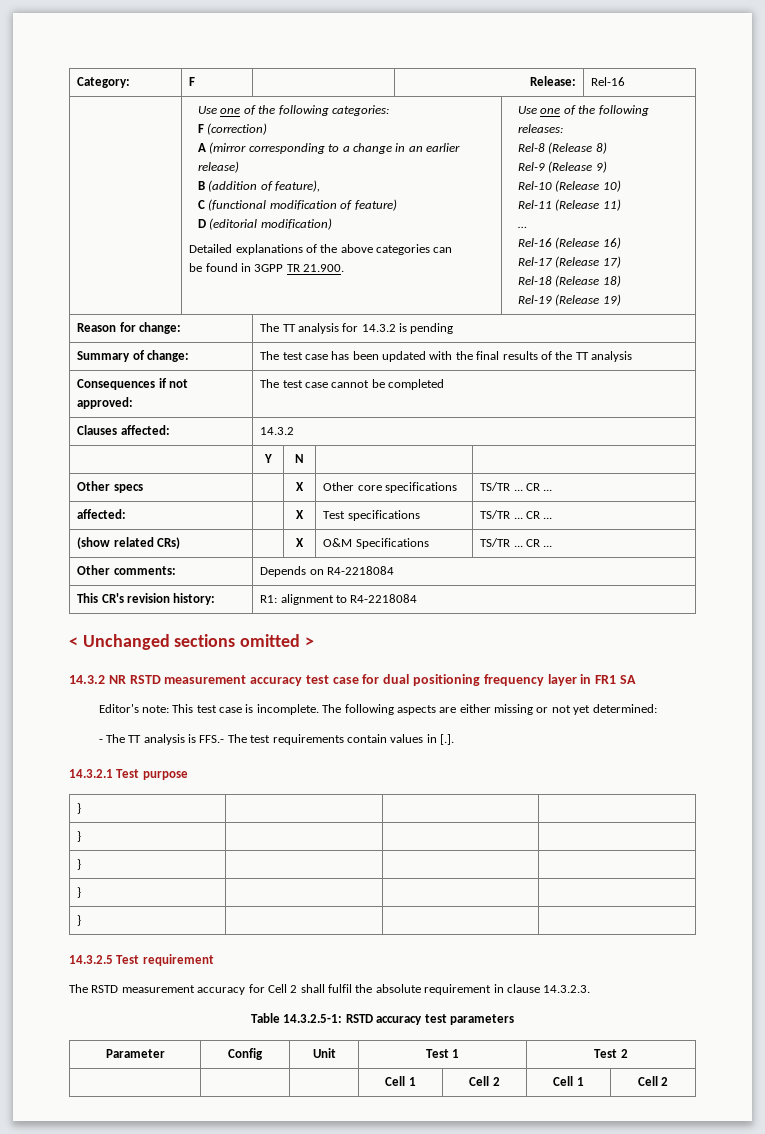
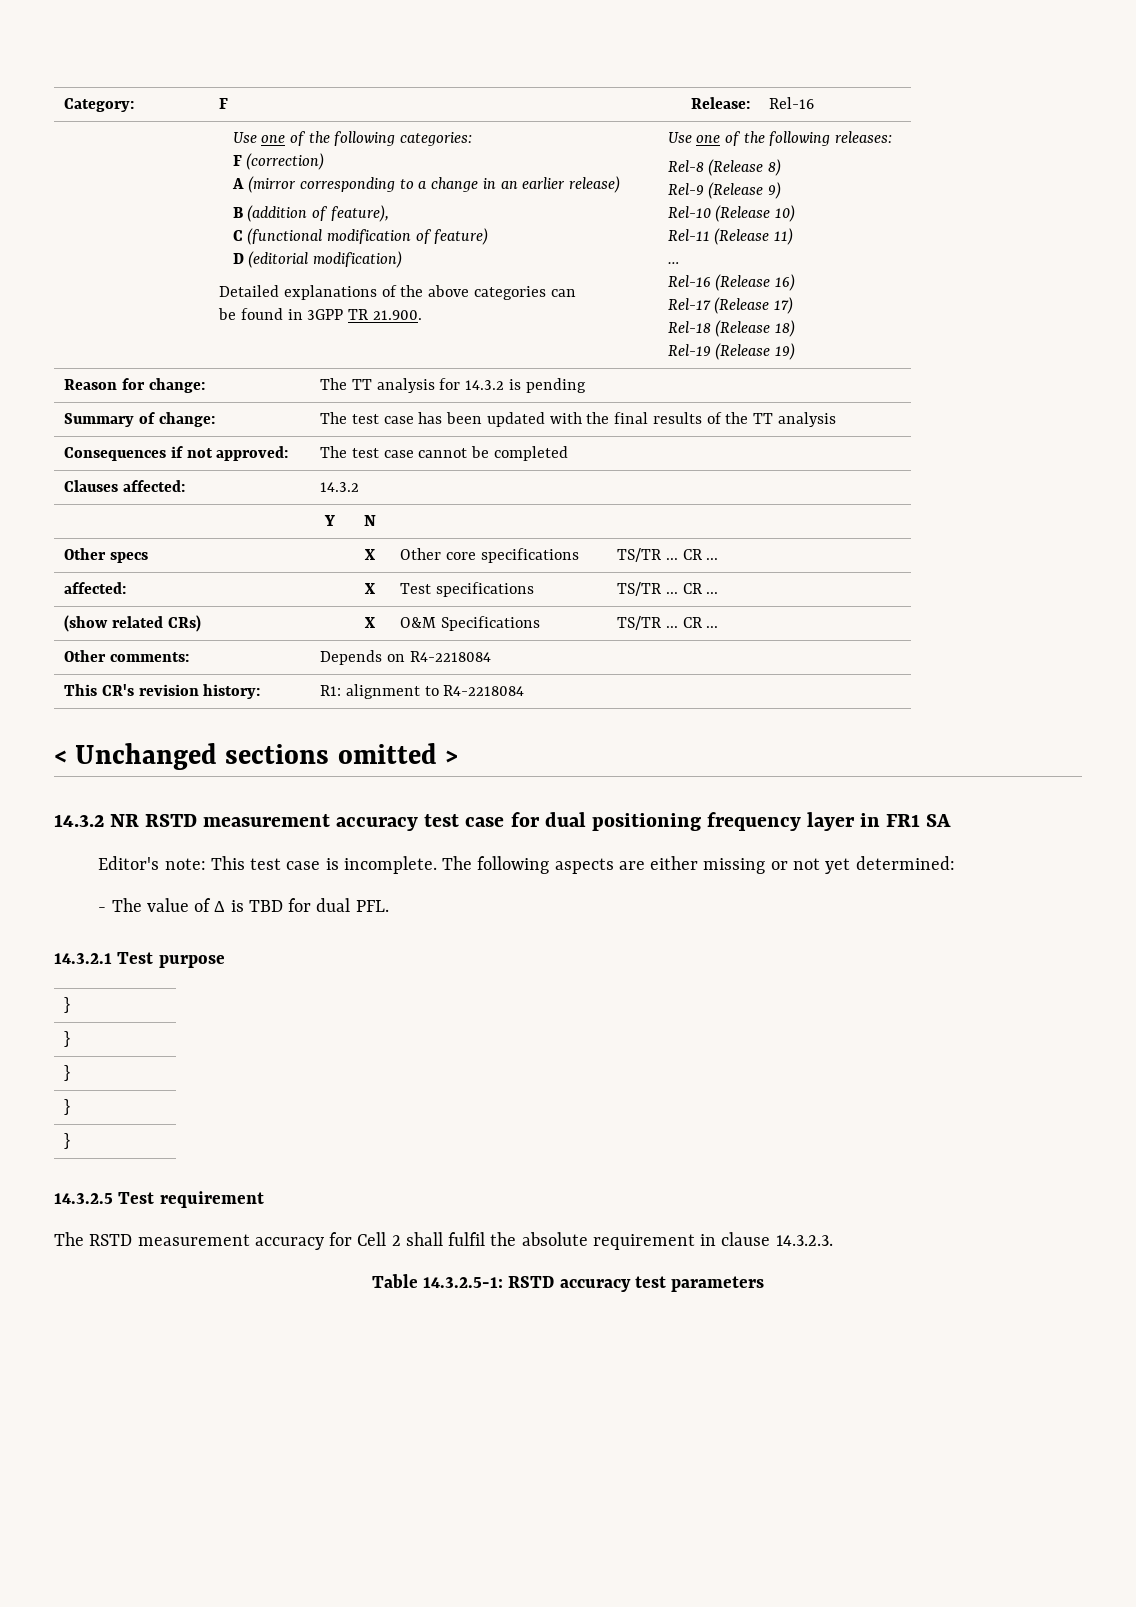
[128,734,455,745] TT analysis is FFS.- The test requirements contain values in [.]. -> [146,898,389,912] value of Δ is TBD for dual PFL.
[105,1049,165,1058] [228,1048,263,1060] [312,1048,336,1058] [425,1049,460,1058] [594,1049,628,1058] [385,1076,416,1086] [469,1076,500,1086] [553,1076,584,1086] [637,1076,669,1086] // Parameter | Config | Unit | Test 1 | Test 2 // | | | Cell 1 | Cell 2 | Cell 1 | Cell 2 -> (765, 1284) none

